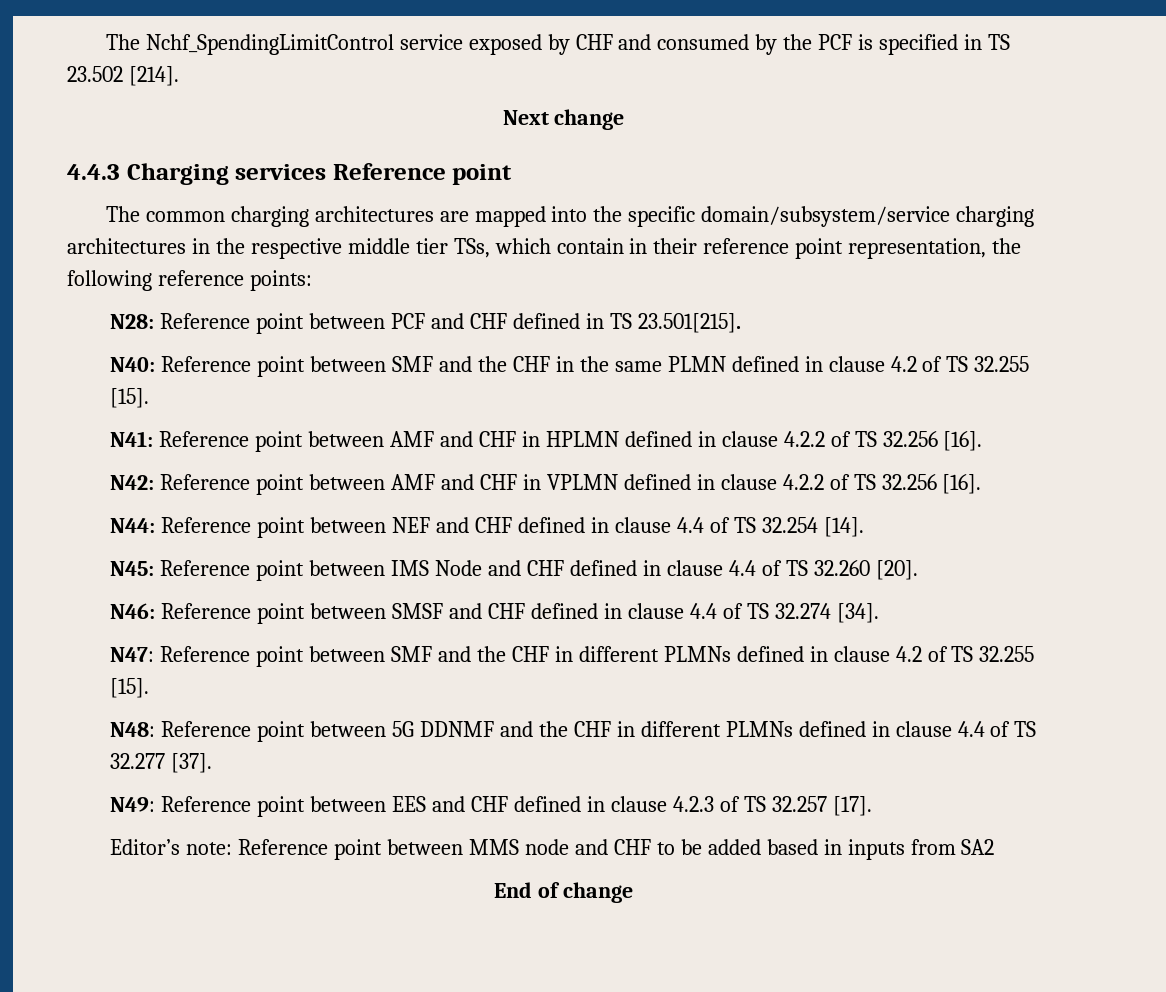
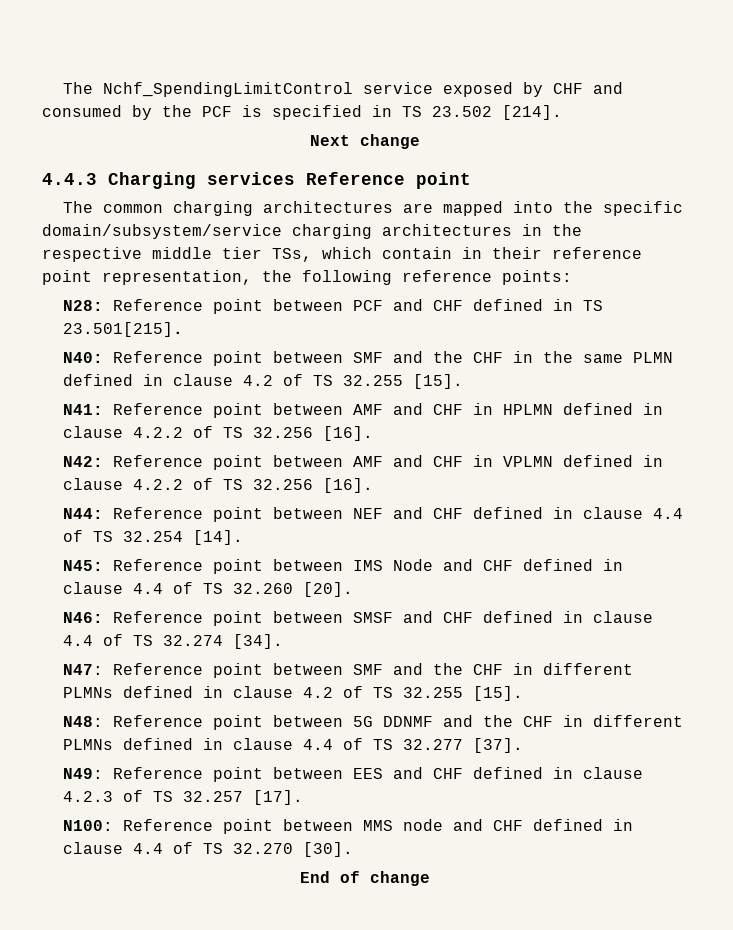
[110,839,233,855] Editor’s note: -> [62,820,113,831] N100:
[656,839,995,860] to be added based in inputs from SA2 -> [532,819,633,831] [62,842,353,857] defined in clause 4.4 of TS 32.270 [30].

